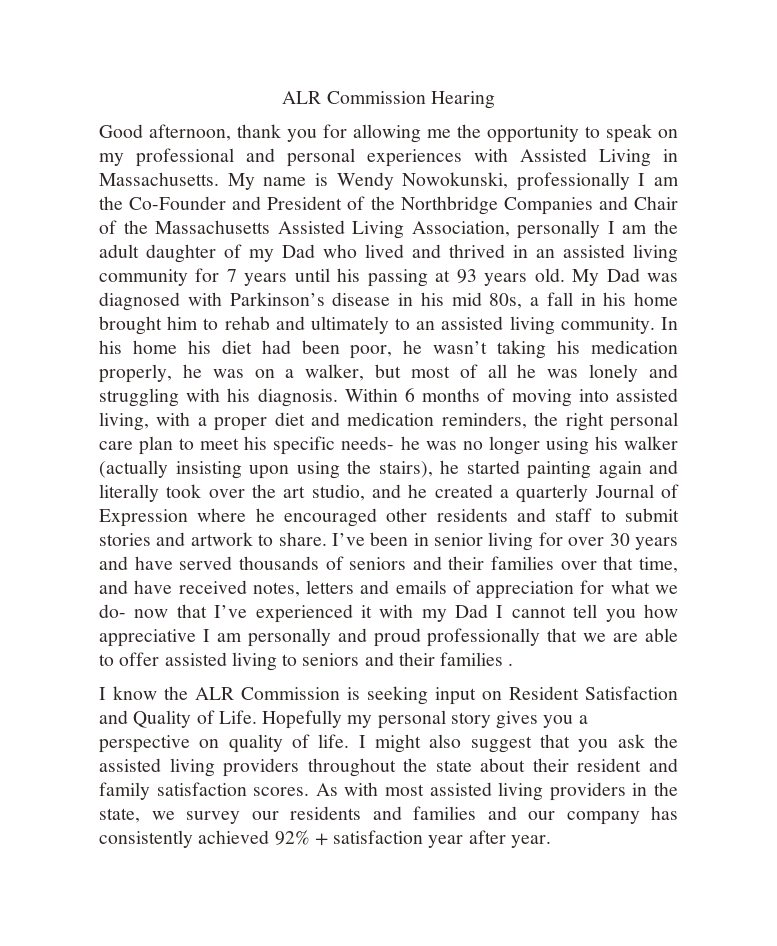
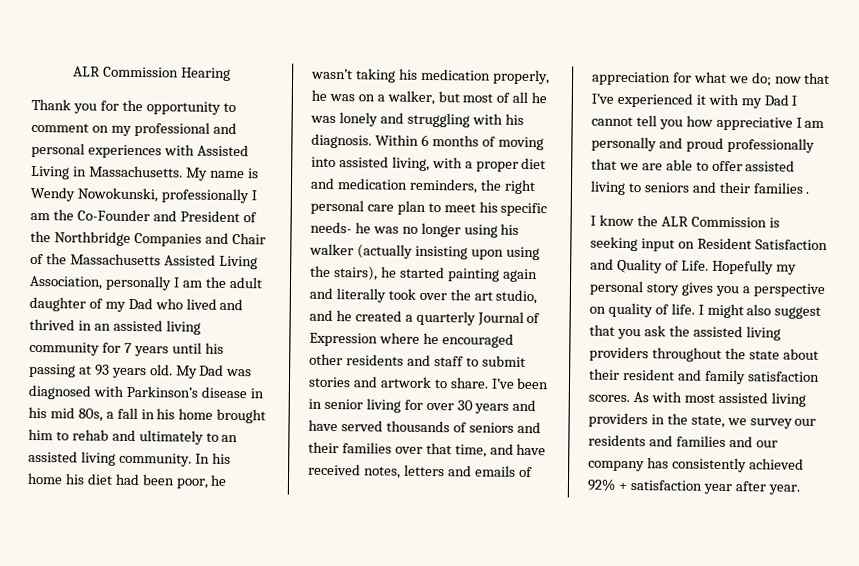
[99,124,451,143] Good afternoon, thank you for allowing me -> [31,98,119,114] Thank you for
[606,124,652,143] speak -> [31,122,89,133] comment
[99,604,126,618] do- -> [751,72,772,87] do;

